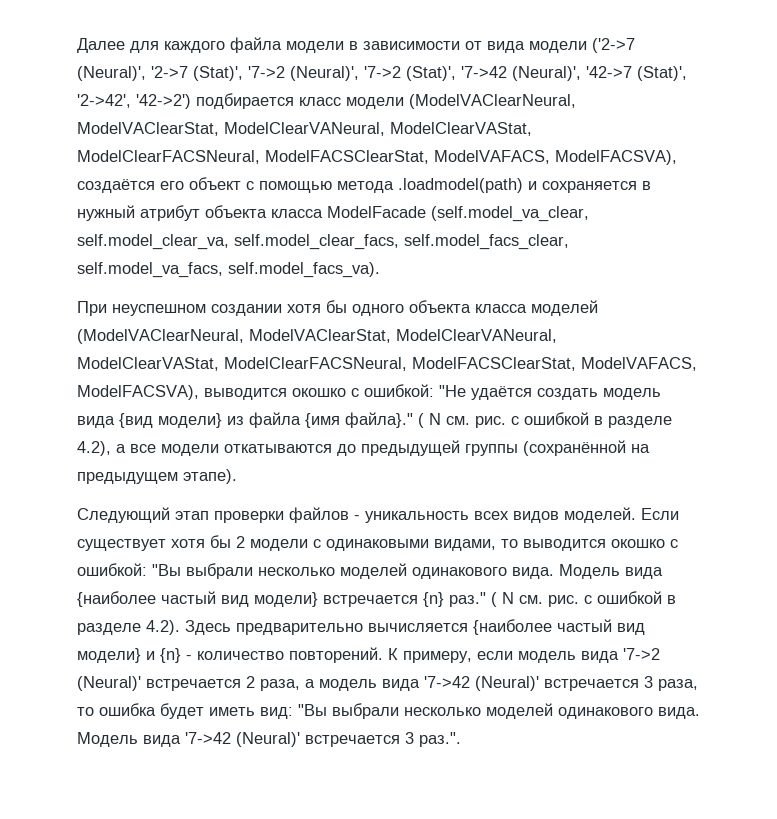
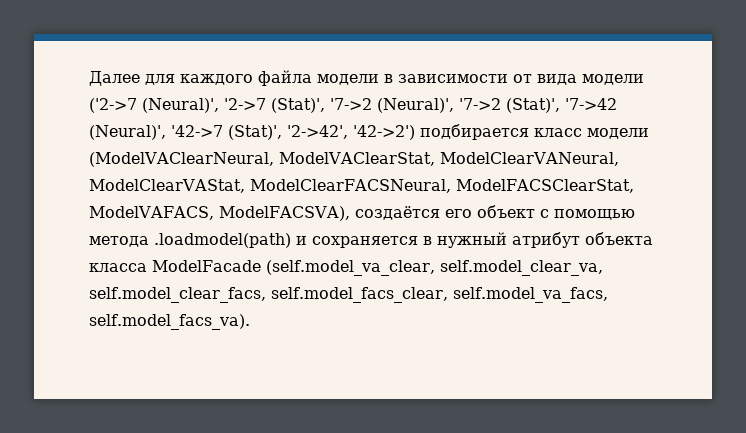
[77,300,598,316] [77,329,557,344] [77,357,697,371] [77,384,661,400] [77,412,672,428] [77,440,650,456] [77,469,237,484] [77,507,679,523] [77,535,678,551] [77,563,663,579] [77,591,676,607] [77,619,645,635] [77,647,660,663] [77,676,698,691] [77,703,700,719] [77,732,461,747] // При неуспешном создании хотя бы одного объекта класса моделей (ModelVAClearNeural, ModelVAClearStat, ModelClearVANeural, ModelClearVAStat, ModelClearFACSNeural, ModelFACSClearStat, ModelVAFACS, ModelFACSVA), выводится окошко с ошибкой: "Не удаётся создать модель вида {вид модели} из файла {имя файла}." ( N см. рис. с ошибкой в разделе 4.2), а все модели откатываются до предыдущей группы (сохранённой на предыдущем этапе). // Следующий этап проверки файлов - уникальность всех видов моделей. Если существует хотя бы 2 модели с одинаковыми видами, то выводится окошко с ошибкой: "Вы выбрали несколько моделей одинакового вида. Модель вида {наиболее частый вид модели} встречается {n} раз." ( N см. рис. с ошибкой в разделе 4.2). Здесь предварительно вычисляется {наиболее частый вид модели} и {n} - количество повторений. К примеру, если модель вида '7->2 (Neural)' встречается 2 раза, а модель вида '7->42 (Neural)' встречается 3 раза, то ошибка будет иметь вид: "Вы выбрали несколько моделей одинакового вида. Модель вида '7->42 (Neural)' встречается 3 раз.". -> (250, 322) none

